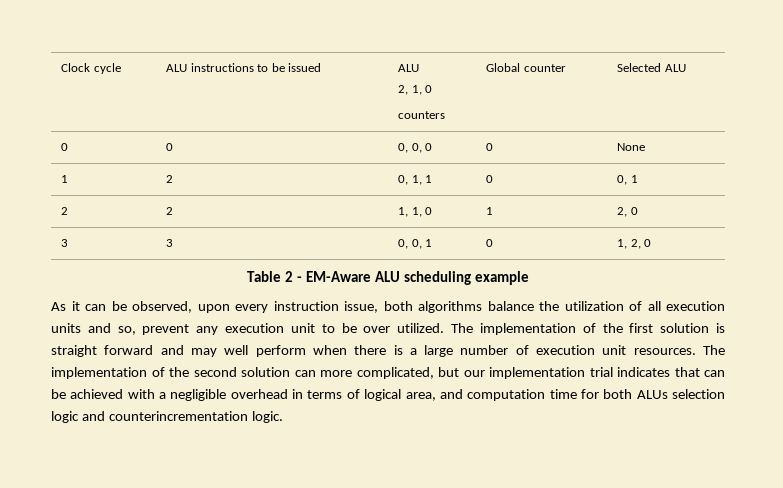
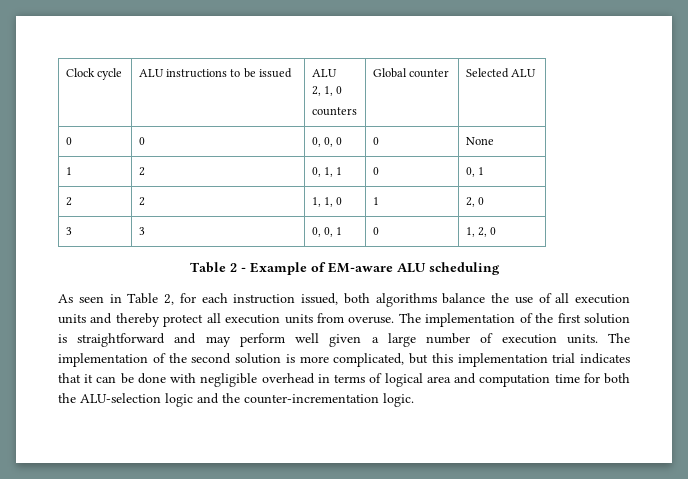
[306,271,371,282] EM-Aware -> [249,262,393,275] Example of EM-aware
[474,271,529,285] example -> (500, 268) none
[71,301,378,313] it can be observed, upon every instruction issue, -> [78,293,338,305] seen in Table 2, for each instruction issued,
[564,301,624,311] utilization -> [514,297,533,304] use
[117,323,445,335] so, prevent any execution unit to be over utilized. -> [115,313,395,327] thereby protect all execution units from overuse.
[51,345,403,357] straight forward and may well perform when there is -> [77,333,362,347] straightforward and may perform well given
[602,345,696,355] unit resources. -> [566,334,598,344] units.
[294,370,316,377] can -> [285,354,295,363] is
[463,370,485,377] our -> [431,353,453,363] this
[704,370,725,377] [51,389,167,399] can be achieved with a -> [84,373,197,384] it can be done with
[405,392,436,401] area, -> [426,376,451,383] area
[636,389,726,399] [51,411,248,423] ALUs selection logic and counterincrementation -> [58,393,379,407] the ALU-selection logic and the counter-incrementation

